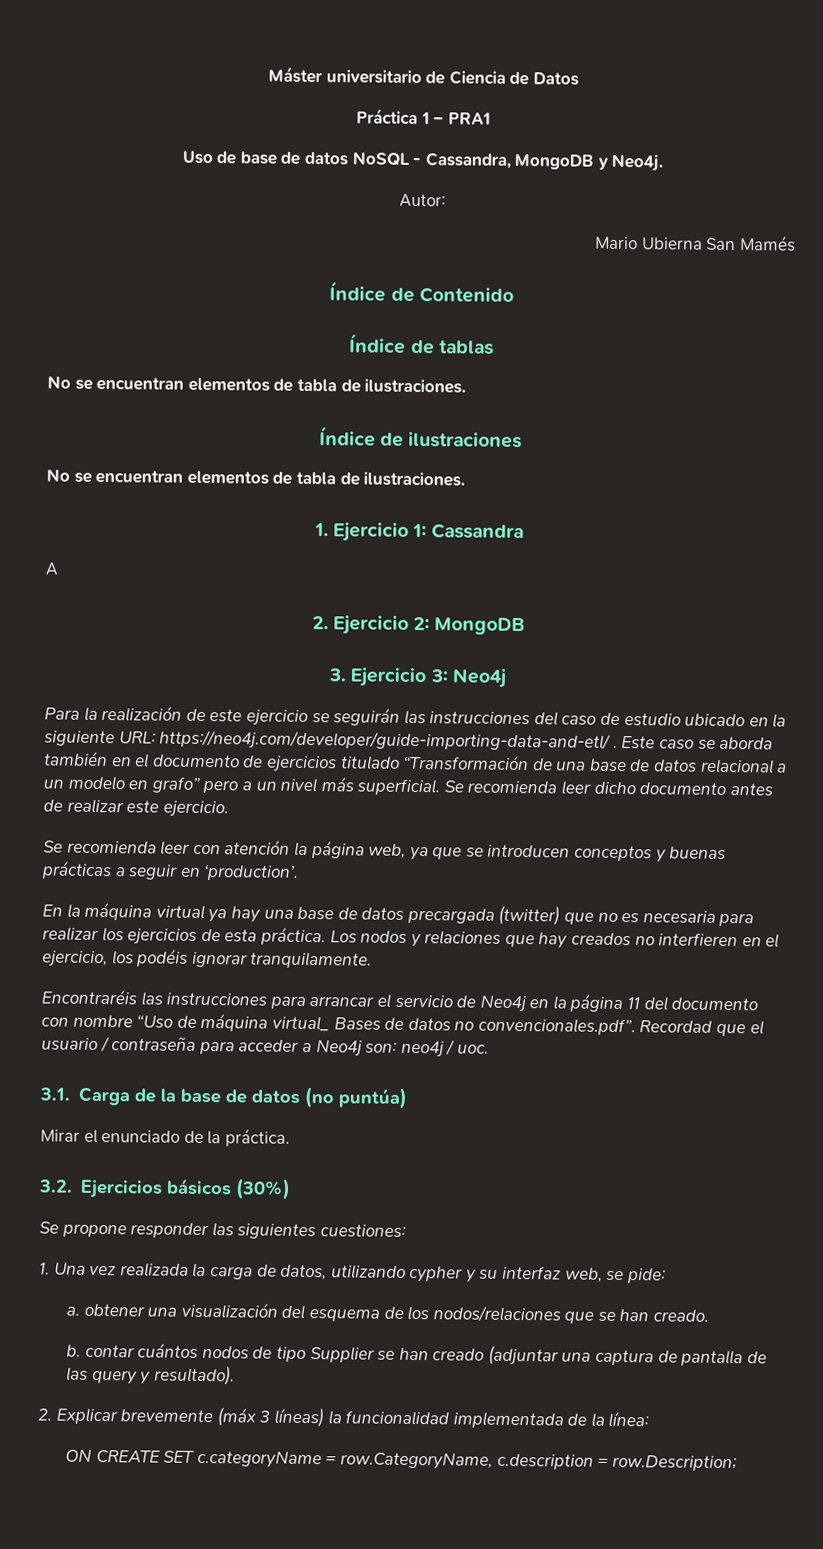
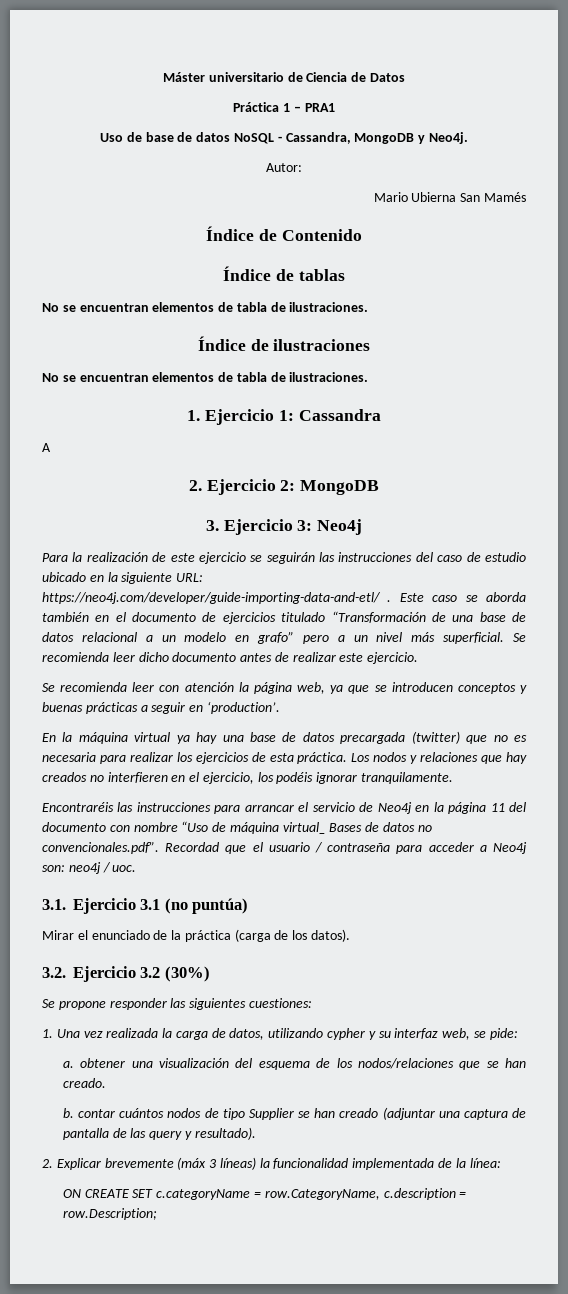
[77,1086,300,1106] Carga de la base de datos -> [73,898,161,914] Ejercicio 3.1
[224,1128,290,1147] práctica. -> [184,929,351,942] práctica (carga de los datos).
[79,1178,232,1199] Ejercicios básicos -> [73,966,161,982] Ejercicio 3.2

